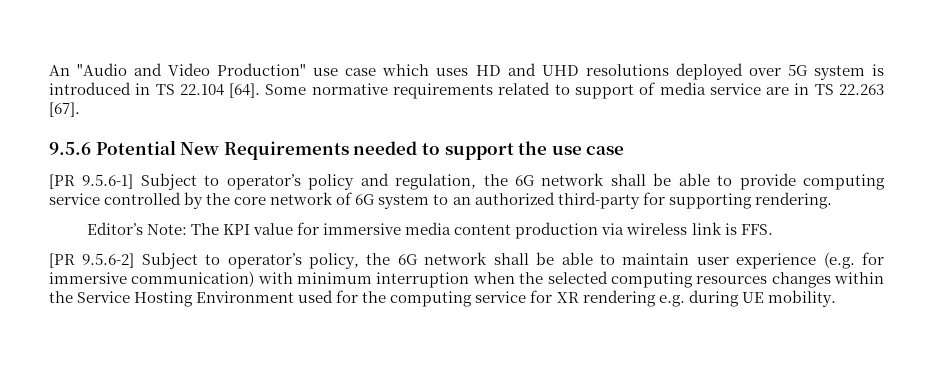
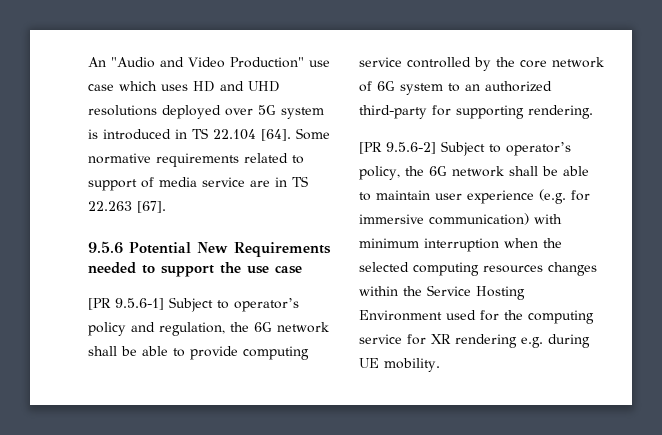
[86,222,773,239] // Editor’s Note: The KPI value for immersive media content production via wireless link is FFS. -> (593, 112) none

